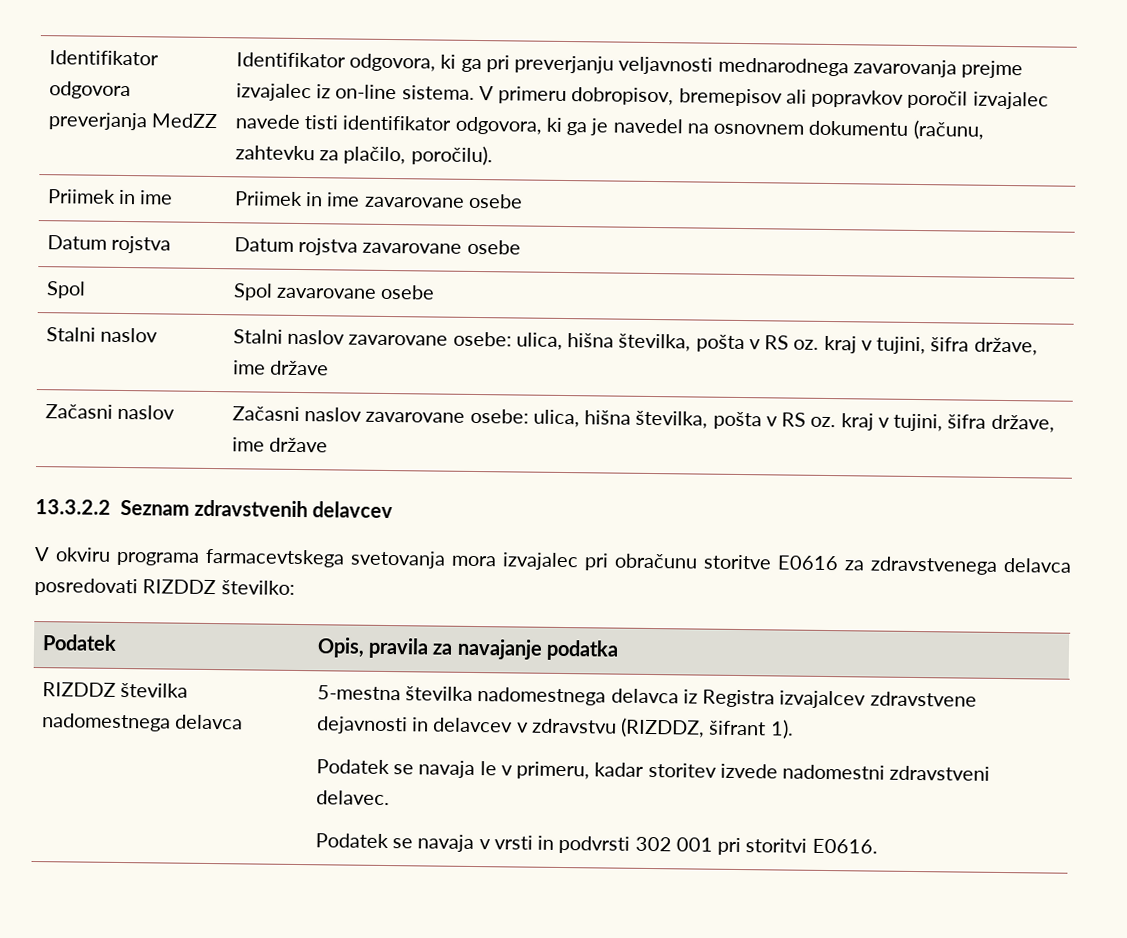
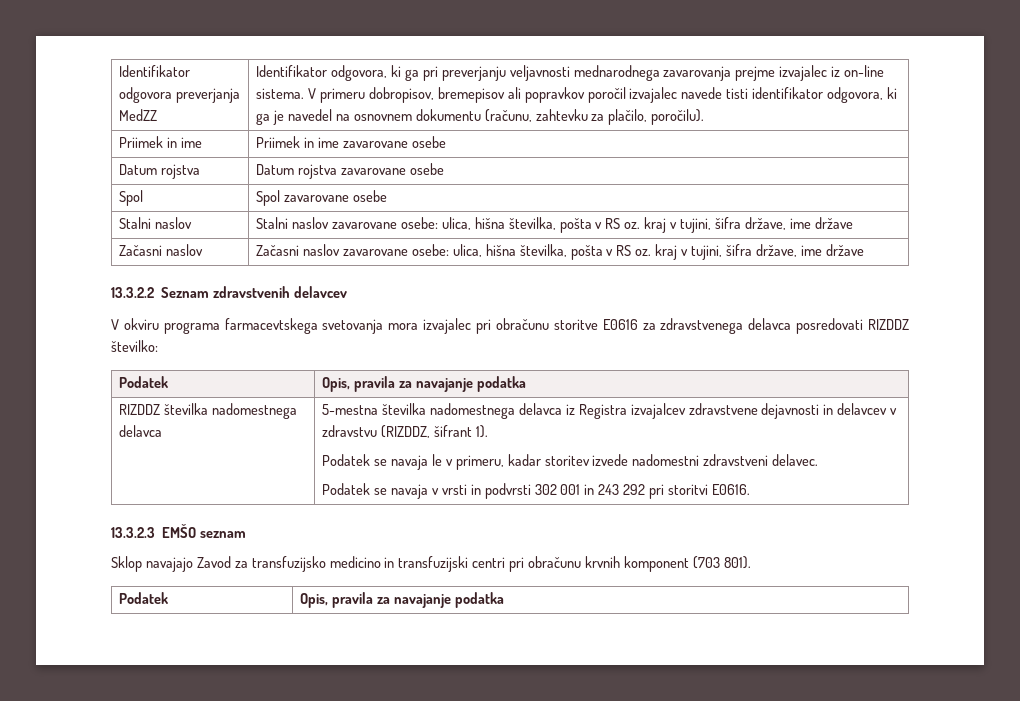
(713, 844) none -> [584,484,646,495] in 243 292
(878, 846) none -> [111,524,247,538] [111,556,751,572] [119,592,169,604] [300,592,504,608] // 13.3.2.3 EMŠO seznam // Sklop navajajo Zavod za transfuzijsko medicino in transfuzijski centri pri obračunu krvnih komponent (703 801). // Podatek | Opis, pravila za navajanje podatka

